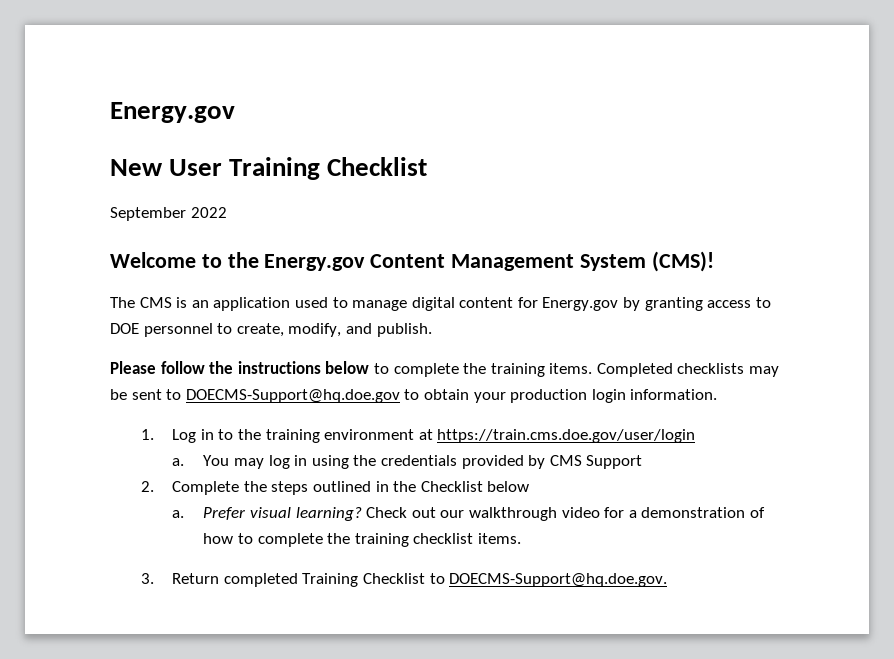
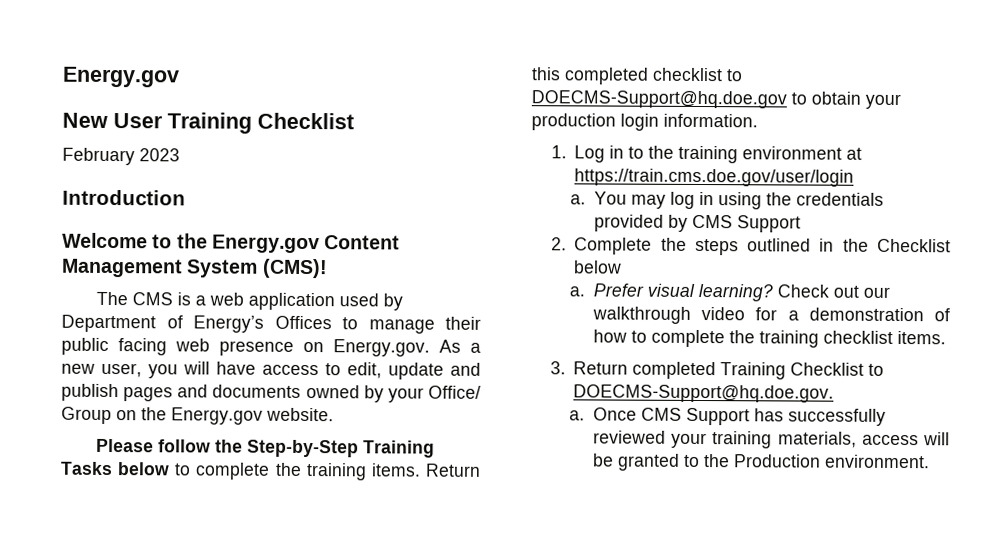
[110,207,227,221] September 2022 -> [62,147,180,166] [62,189,186,206] February 2023 // Introduction
[191,297,771,311] [110,323,432,337] an application used to manage digital content for Energy.gov by granting access to DOE personnel to create, modify, and publish. -> [194,292,403,311] [61,314,481,334] [61,337,481,357] [61,361,481,380] [61,383,482,403] [61,406,334,425] a web application used by Department of Energy’s Offices to manage their public facing web presence on Energy.gov. As a new user, you will have access to edit, update and publish pages and documents owned by your Office/ Group on the Energy.gov website.
[237,361,321,374] instructions -> [246,439,435,458] [60,461,113,476] Step-by-Step Training Tasks
[596,363,780,377] [110,389,162,400] Completed checklists may be sent -> [425,463,481,477] [531,67,723,85] Return this completed checklist
(668, 580) none -> [569,407,886,426] [592,430,950,449] [592,453,930,471] // a. Once CMS Support has successfully reviewed your training materials, access will be granted to the Production environment.

